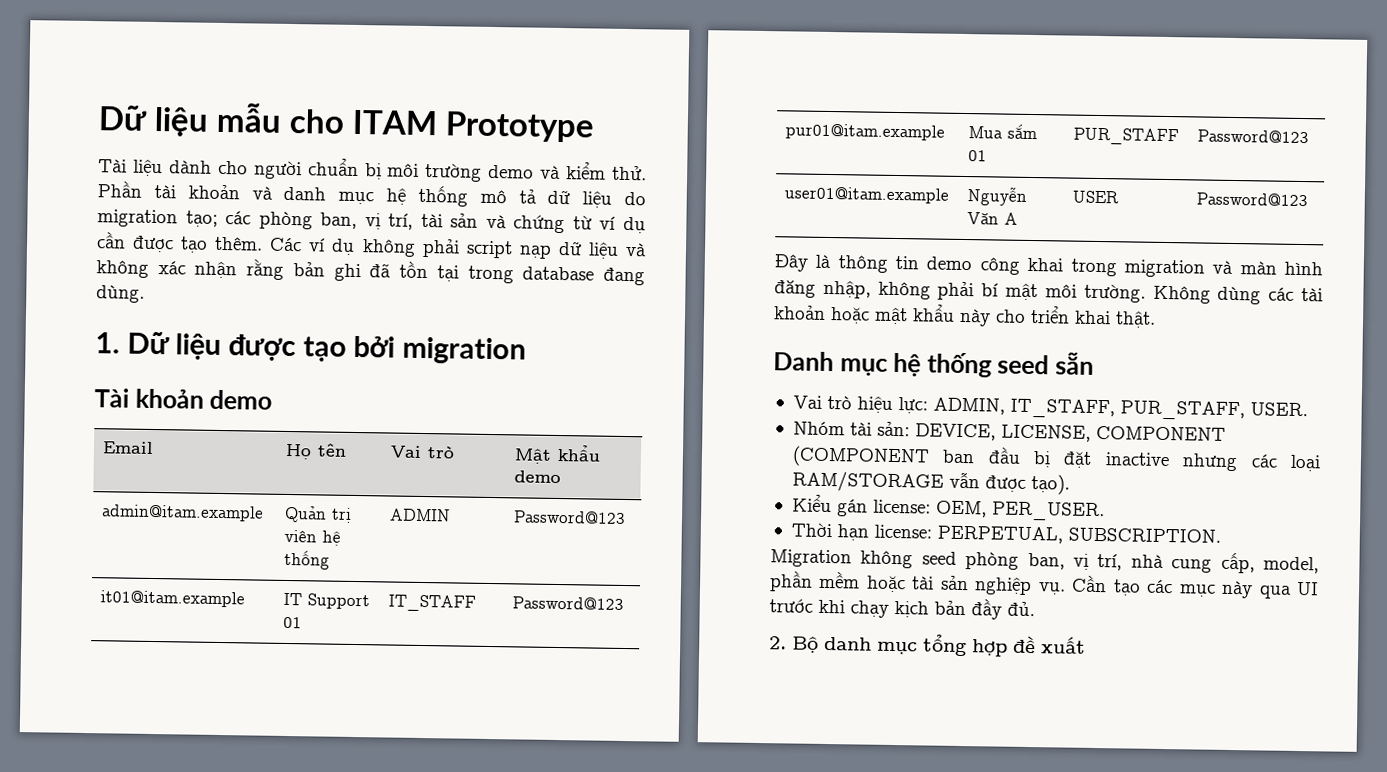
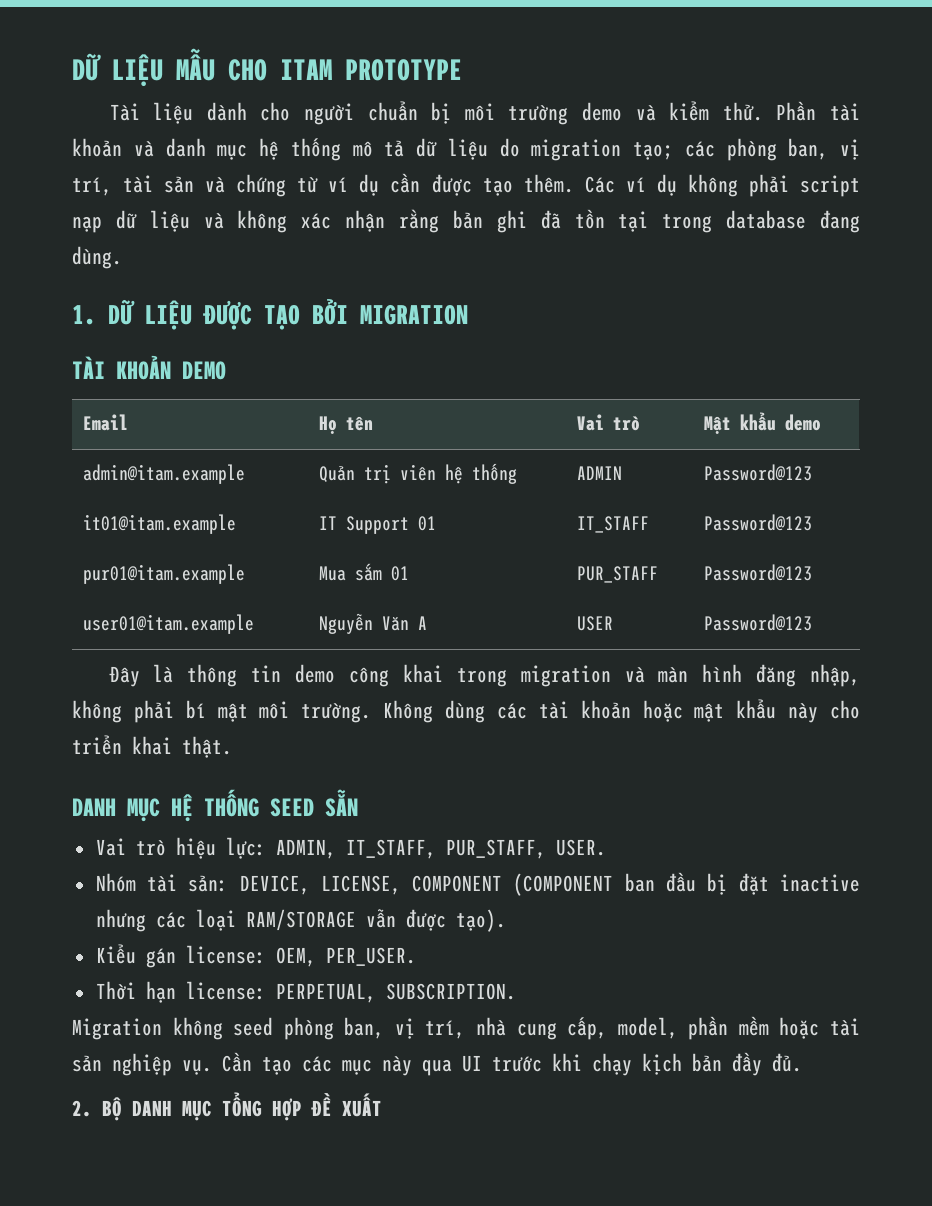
[98,102,595,143] Dữ liệu mẫu cho ITAM Prototype -> [72,48,462,87] DỮ LIỆU MẪU CHO ITAM PROTOTYPE
[126,331,527,365] [94,388,273,410] Dữ liệu được tạo bởi migration // Tài khoản demo -> [108,299,468,330] [72,355,226,380] DỮ LIỆU ĐƯỢC TẠO BỞI MIGRATION // TÀI KHOẢN DEMO
[773,351,1095,378] Danh mục hệ thống seed sẵn -> [72,789,358,822] DANH MỤC HỆ THỐNG SEED SẴN
[792,634,1086,657] Bộ danh mục tổng hợp đề xuất -> [102,1092,382,1121] BỘ DANH MỤC TỔNG HỢP ĐỀ XUẤT

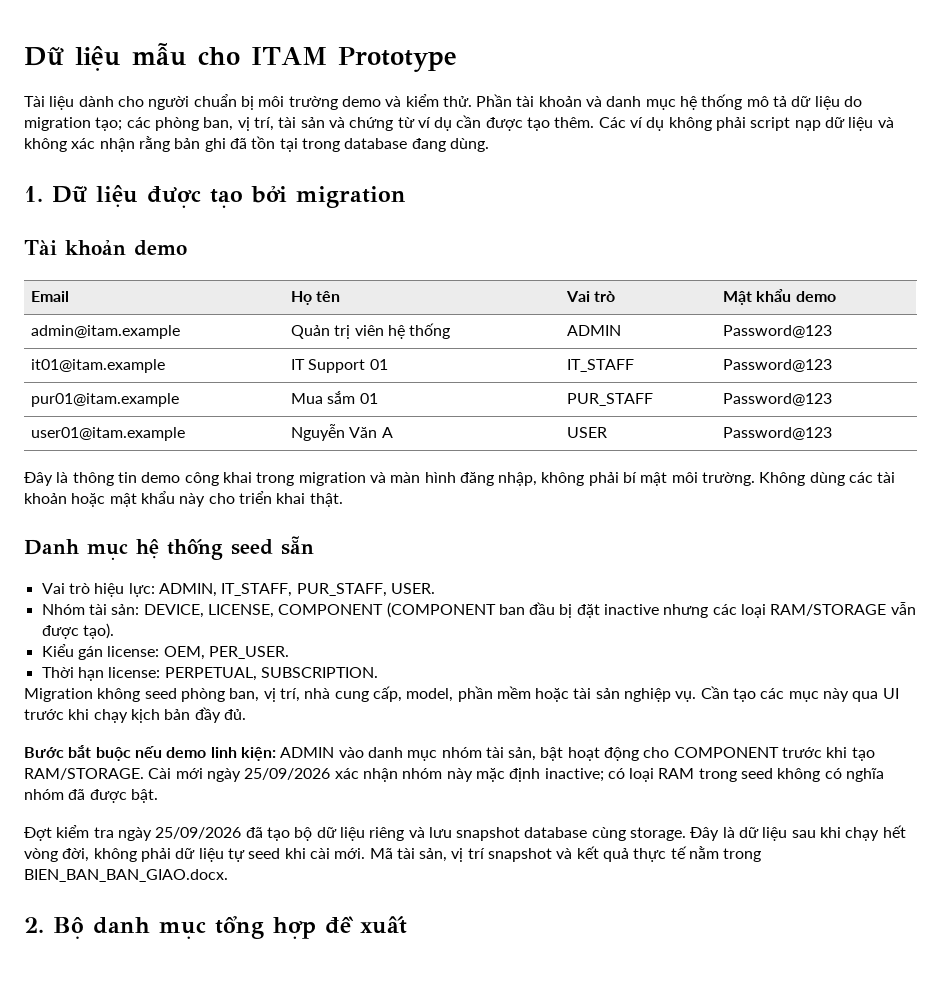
[72,48,462,87] DỮ LIỆU MẪU CHO ITAM PROTOTYPE -> [24,43,457,72] Dữ liệu mẫu cho ITAM Prototype
[108,299,468,330] [72,355,226,380] DỮ LIỆU ĐƯỢC TẠO BỞI MIGRATION // TÀI KHOẢN DEMO -> [52,185,406,208] [24,240,187,256] Dữ liệu được tạo bởi migration // Tài khoản demo
[72,789,358,822] DANH MỤC HỆ THỐNG SEED SẴN -> [24,536,314,560] Danh mục hệ thống seed sẵn
[72,1092,382,1121] 2. BỘ DANH MỤC TỔNG HỢP ĐỀ XUẤT -> [24,745,875,761] [24,768,885,782] [24,789,158,803] [24,825,906,841] [24,846,762,862] [24,869,228,882] [24,916,407,939] Bước bắt buộc nếu demo linh kiện: ADMIN vào danh mục nhóm tài sản, bật hoạt động cho COMPONENT trước khi tạo RAM/STORAGE. Cài mới ngày 25/09/2026 xác nhận nhóm này mặc định inactive; có loại RAM trong seed không có nghĩa nhóm đã được bật. // Đợt kiểm tra ngày 25/09/2026 đã tạo bộ dữ liệu riêng và lưu snapshot database cùng storage. Đây là dữ liệu sau khi chạy hết vòng đời, không phải dữ liệu tự seed khi cài mới. Mã tài sản, vị trí snapshot và kết quả thực tế nằm trong BIEN_BAN_BAN_GIAO.docx. // 2. Bộ danh mục tổng hợp đề xuất

